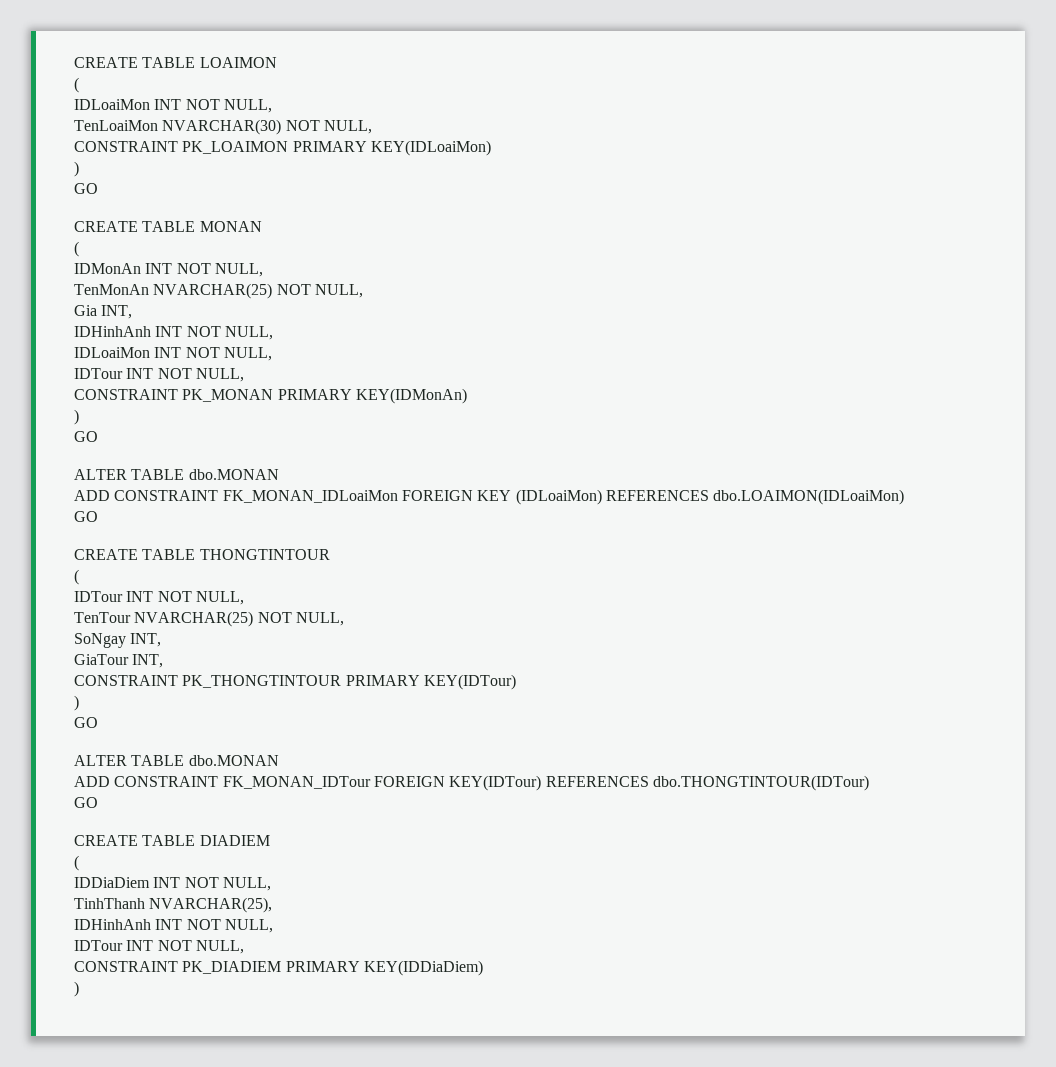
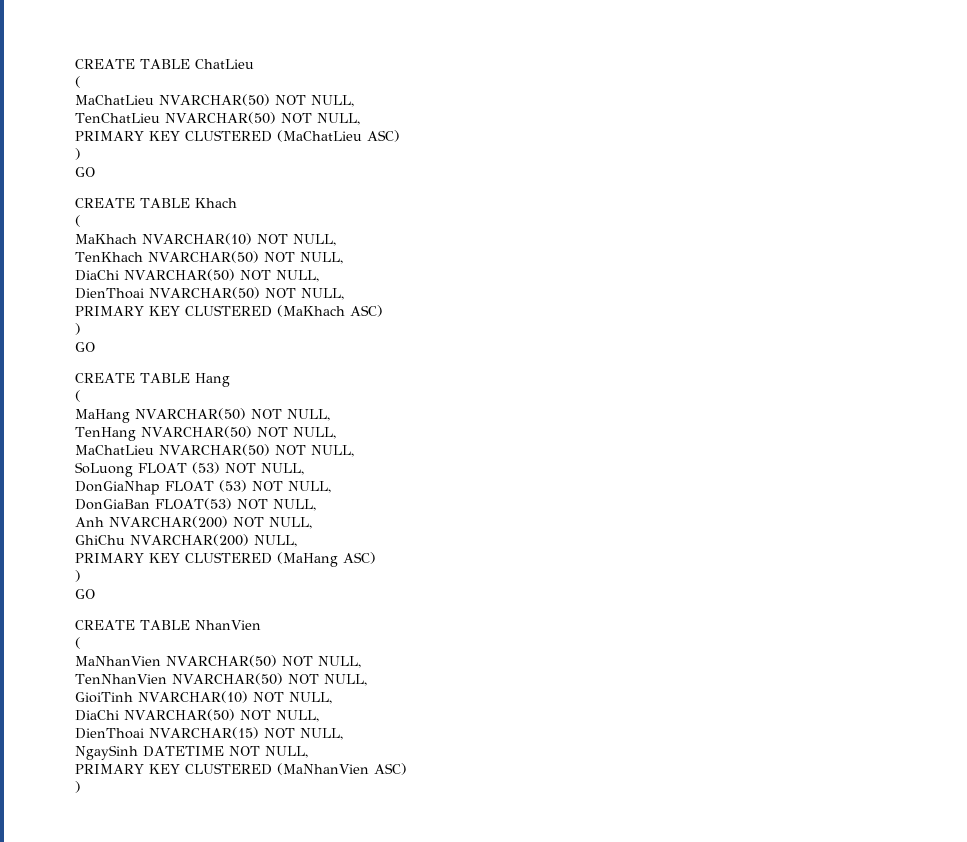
[74,57,277,68] [74,77,79,93] [74,99,272,113] [74,119,372,135] [74,140,491,156] [74,161,79,177] [74,183,98,194] [74,221,262,232] [74,241,79,257] [74,263,263,277] [74,283,363,299] [74,305,133,319] [74,326,273,340] [74,347,272,361] [74,368,244,382] [74,388,467,404] [74,409,79,425] [74,431,98,442] [74,469,279,480] [74,489,905,505] [74,511,98,522] [74,549,330,560] [74,569,79,585] [74,591,244,605] [74,611,344,627] [74,633,162,648] [74,654,164,668] [74,674,516,690] [74,695,79,711] [74,717,98,728] [74,755,279,766] [74,775,869,791] [74,797,98,808] [74,835,270,846] [74,855,79,871] [74,877,271,891] [74,897,273,913] [74,919,273,933] [74,940,244,954] [74,960,483,976] CREATE TABLE LOAIMON // ( // IDLoaiMon INT NOT NULL, // TenLoaiMon NVARCHAR(30) NOT NULL, // CONSTRAINT PK_LOAIMON PRIMARY KEY(IDLoaiMon) // ) // GO // CREATE TABLE MONAN // ( // IDMonAn INT NOT NULL, // TenMonAn NVARCHAR(25) NOT NULL, // Gia INT, // IDHinhAnh INT NOT NULL, // IDLoaiMon INT NOT NULL, // IDTour INT NOT NULL, // CONSTRAINT PK_MONAN PRIMARY KEY(IDMonAn) // ) // GO // ALTER TABLE dbo.MONAN // ADD CONSTRAINT FK_MONAN_IDLoaiMon FOREIGN KEY (IDLoaiMon) REFERENCES dbo.LOAIMON(IDLoaiMon) // GO // CREATE TABLE THONGTINTOUR // ( // IDTour INT NOT NULL, // TenTour NVARCHAR(25) NOT NULL, // SoNgay INT, // GiaTour INT, // CONSTRAINT PK_THONGTINTOUR PRIMARY KEY(IDTour) // ) // GO // ALTER TABLE dbo.MONAN // ADD CONSTRAINT FK_MONAN_IDTour FOREIGN KEY(IDTour) REFERENCES dbo.THONGTINTOUR(IDTour) // GO // CREATE TABLE DIADIEM // ( // IDDiaDiem INT NOT NULL, // TinhThanh NVARCHAR(25), // IDHinhAnh INT NOT NULL, // IDTour INT NOT NULL, // CONSTRAINT PK_DIADIEM PRIMARY KEY(IDDiaDiem) -> [75,59,254,69] [75,76,81,88] [75,94,354,107] [75,112,360,125] [75,130,400,142] [75,148,81,160] [75,167,95,177] [75,198,237,208] [75,215,81,227] [75,233,336,246] [75,251,343,264] [75,269,319,282] [75,287,344,300] [75,305,383,317] [75,323,81,335] [75,342,95,352] [75,373,230,387] [75,390,81,402] [75,408,330,423] [75,426,336,441] [75,444,354,457] [75,462,304,477] [75,480,331,495] [75,498,316,511] [75,516,312,529] [75,534,297,547] [75,552,376,567] [75,570,81,582] [75,589,95,599] [75,620,261,630] [75,637,81,649] [75,655,361,668] [75,673,367,686] [75,691,332,704] [75,709,319,722] [75,727,343,740] [75,745,308,760] [75,763,407,775] CREATE TABLE ChatLieu // ( // MaChatLieu NVARCHAR(50) NOT NULL, // TenChatLieu NVARCHAR(50) NOT NULL, // PRIMARY KEY CLUSTERED (MaChatLieu ASC) // ) // GO // CREATE TABLE Khach // ( // MaKhach NVARCHAR(10) NOT NULL, // TenKhach NVARCHAR(50) NOT NULL, // DiaChi NVARCHAR(50) NOT NULL, // DienThoai NVARCHAR(50) NOT NULL, // PRIMARY KEY CLUSTERED (MaKhach ASC) // ) // GO // CREATE TABLE Hang // ( // MaHang NVARCHAR(50) NOT NULL, // TenHang NVARCHAR(50) NOT NULL, // MaChatLieu NVARCHAR(50) NOT NULL, // SoLuong FLOAT (53) NOT NULL, // DonGiaNhap FLOAT (53) NOT NULL, // DonGiaBan FLOAT(53) NOT NULL, // Anh NVARCHAR(200) NOT NULL, // GhiChu NVARCHAR(200) NULL, // PRIMARY KEY CLUSTERED (MaHang ASC) // ) // GO // CREATE TABLE NhanVien // ( // MaNhanVien NVARCHAR(50) NOT NULL, // TenNhanVien NVARCHAR(50) NOT NULL, // GioiTinh NVARCHAR(10) NOT NULL, // DiaChi NVARCHAR(50) NOT NULL, // DienThoai NVARCHAR(15) NOT NULL, // NgaySinh DATETIME NOT NULL, // PRIMARY KEY CLUSTERED (MaNhanVien ASC)

